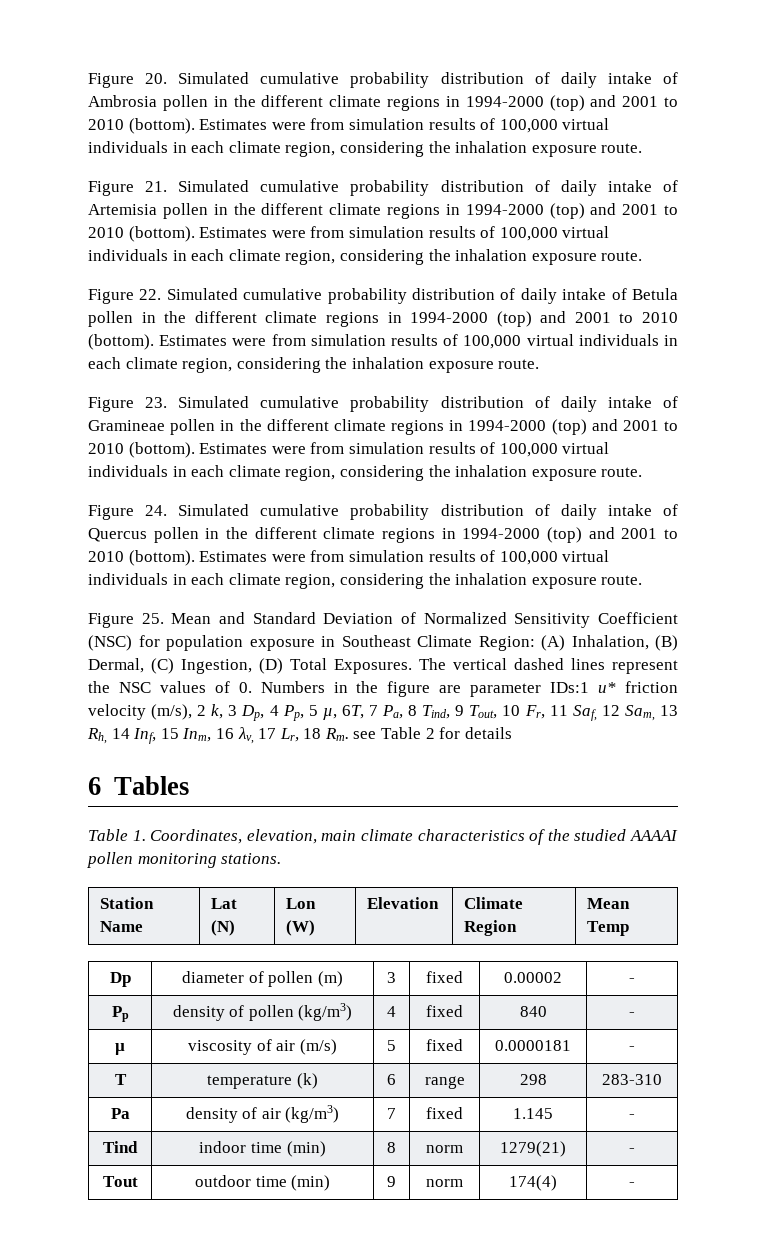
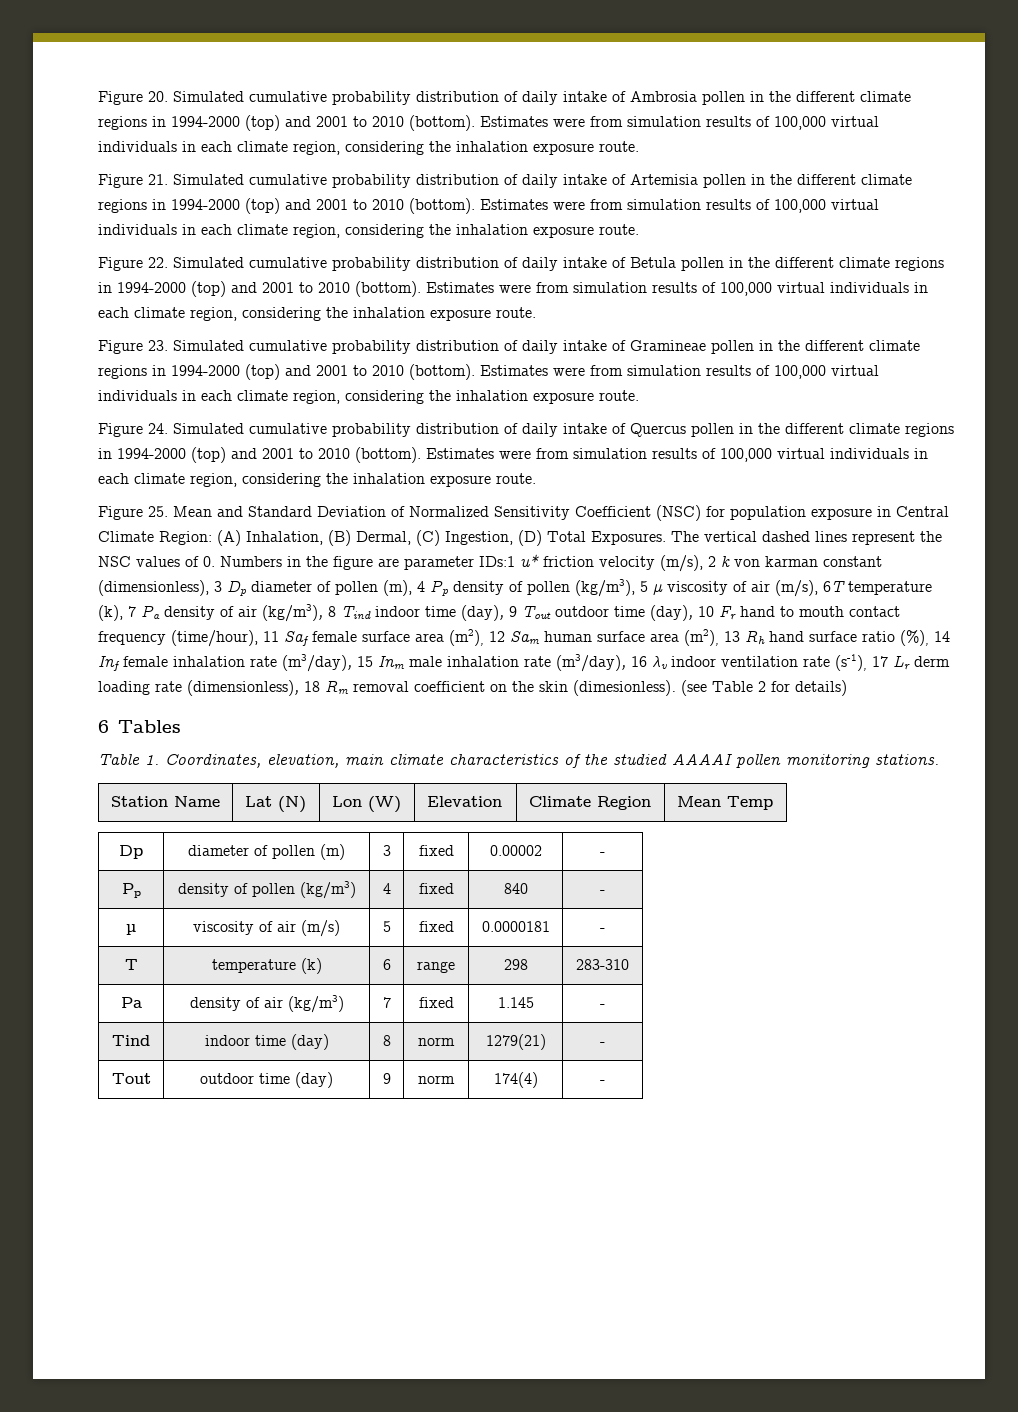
[341,635,411,647] Southeast -> [896,506,949,517] Central
[211,704,678,721] [87,727,377,744] k, 3 Dp, 4 Pp, 5 µ, 6T, 7 Pa, 8 Tind, 9 Tout, 10 Fr, 11 Saf, 12 Sam, 13 Rh, 14 Inf, 15 Inm, 16 λv, 17 Lr, 18 Rm. see -> [721,556,882,567] [98,579,932,597] [98,604,900,622] [98,629,950,647] [98,654,950,672] [98,680,707,696] k von karman constant (dimensionless), 3 Dp diameter of pollen (m), 4 Pp density of pollen (kg/m3), 5 µ viscosity of air (m/s), 6T temperature (k), 7 Pa density of air (kg/m3), 8 Tind indoor time (day), 9 Tout outdoor time (day), 10 Fr hand to mouth contact frequency (time/hour), 11 Saf female surface area (m2), 12 Sam human surface area (m2), 13 Rh hand surface ratio (%), 14 Inf female inhalation rate (m3/day), 15 Inm male inhalation rate (m3/day), 16 λv indoor ventilation rate (s-1), 17 Lr derm loading rate (dimensionless), 18 Rm removal coefficient on the skin (dimesionless). (see
[464,727,512,739] details -> [795,680,847,696] details)
[286,1141,326,1157] (min) -> [290,1034,329,1050] (day)
[291,1175,331,1191] (min) -> [295,1072,333,1088] (day)

